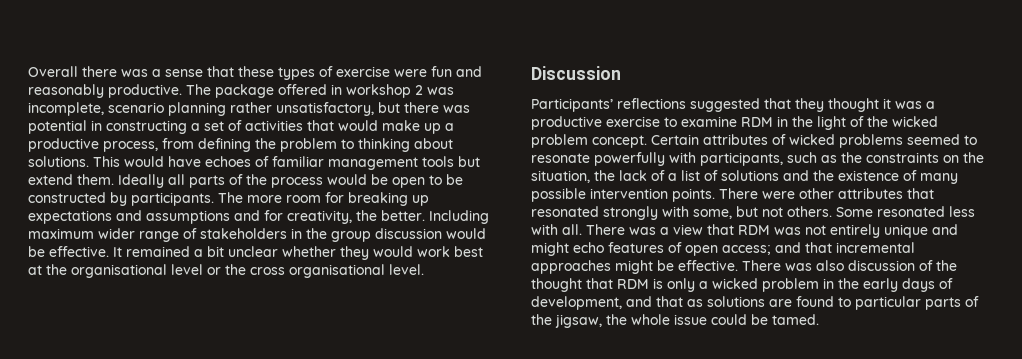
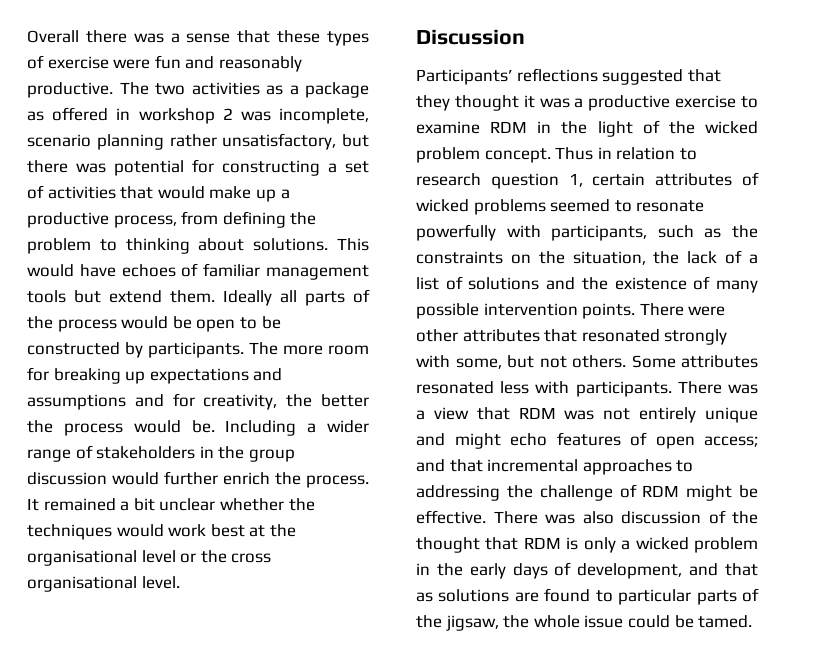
[215,84,274,98] package -> [155,82,369,98] [27,111,44,121] two activities as a package as
[91,120,102,131] in -> [192,159,214,173] for
[381,210,489,224] [28,228,94,239] better. Including maximum -> [321,394,370,407] [27,420,317,436] better the process would be. Including a
[28,246,109,257] be effective. -> [164,471,369,488] further enrich the process.
[340,246,369,260] they -> [288,498,315,511] [27,524,112,540] the techniques
[651,134,699,145] Certain -> [555,147,697,160] [416,173,646,189] Thus in relation to research question 1, certain
(873, 212) none -> [681,355,758,368] attributes
[562,224,582,235] all. -> [575,381,672,397] participants.
(611, 267) none -> [676,460,694,472] [416,484,680,501] to addressing the challenge of RDM

